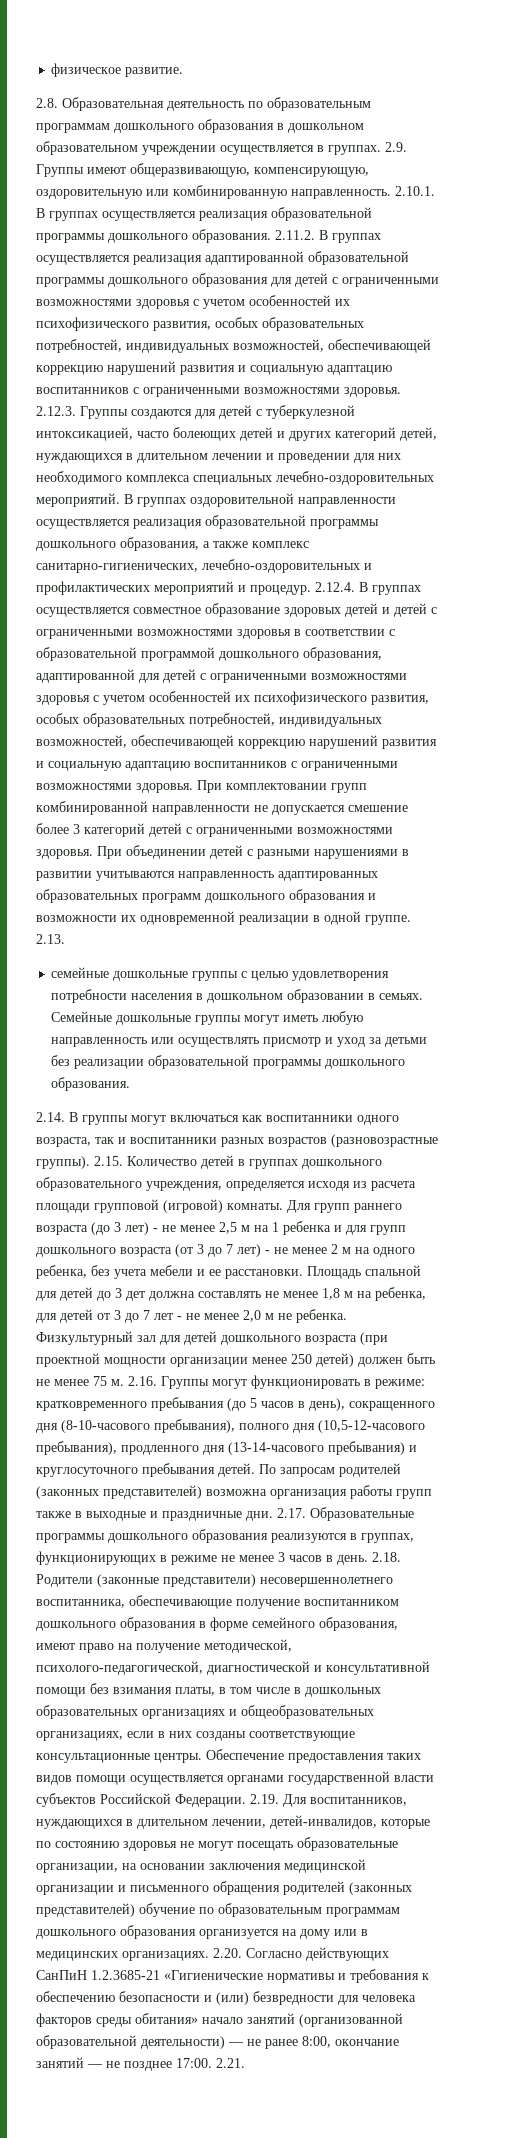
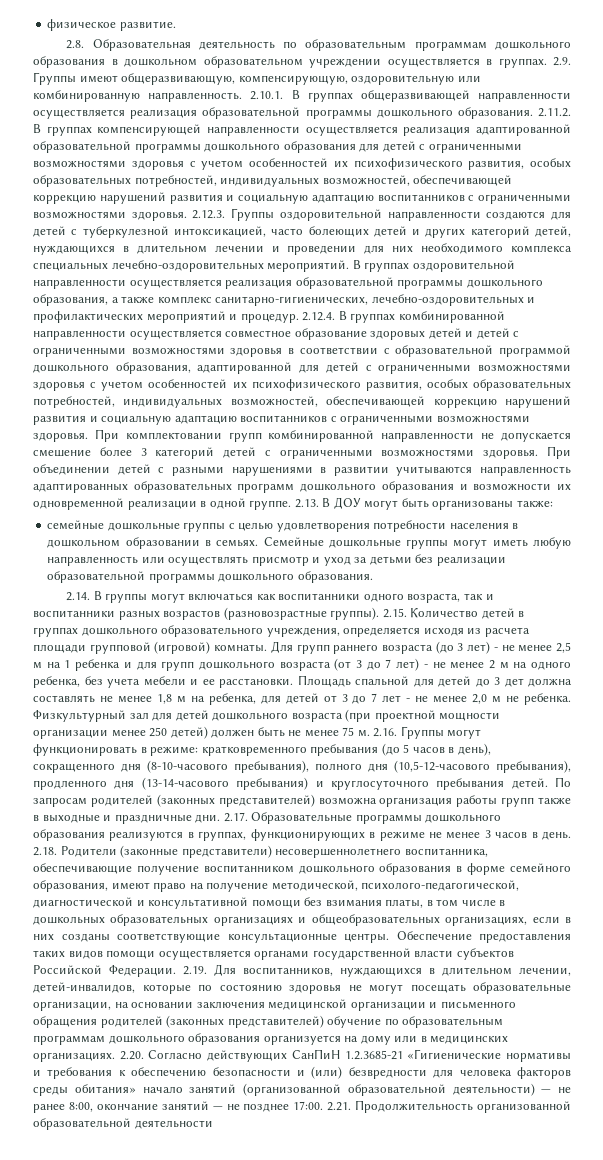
(98, 216) none -> [360,90,571,102] общеразвивающей направленности
(381, 238) none -> [97,124,300,136] компенсирующей направленности
(128, 412) none -> [279,209,481,221] оздоровительной направленности
(421, 590) none -> [398,311,505,323] [33,330,126,340] комбинированной направленности
(65, 939) none -> [322,497,553,510] В ДОУ могут быть организованы также:
(245, 2063) none -> [355,1100,571,1113] [33,1118,213,1130] Продолжительность организованной образовательной деятельности

